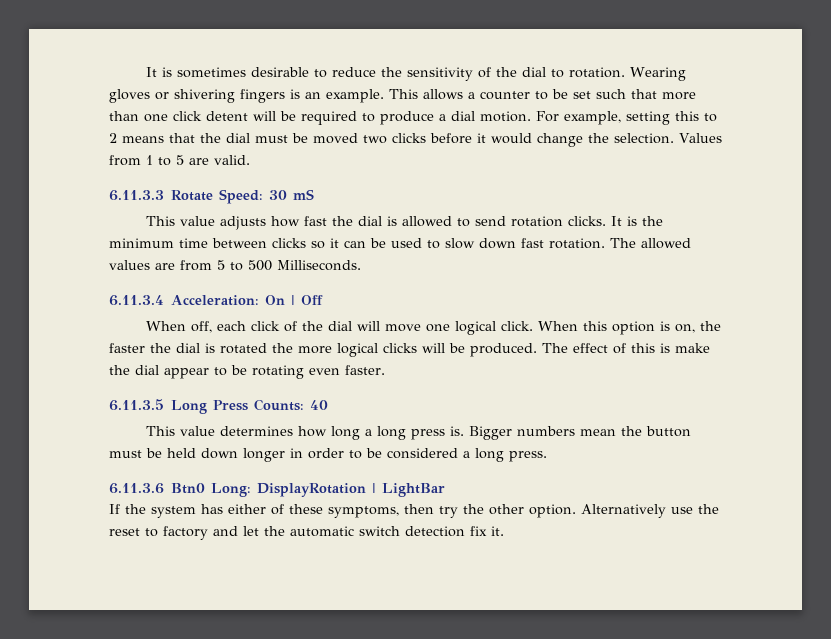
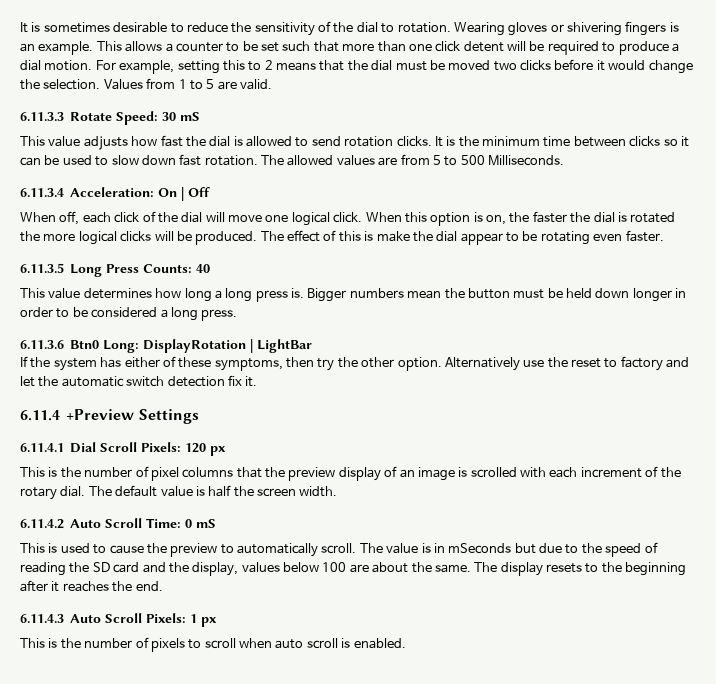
(504, 531) none -> [20,409,199,424] [20,442,227,456] [20,466,681,481] [20,485,338,500] [20,518,217,529] [20,542,658,557] [20,562,687,576] [20,580,163,592] [20,613,218,627] [20,637,406,652] // 6.11.4 +Preview Settings // 6.11.4.1 Dial Scroll Pixels: 120 px // This is the number of pixel columns that the preview display of an image is scrolled with each increment of the rotary dial. The default value is half the screen width. // 6.11.4.2 Auto Scroll Time: 0 mS // This is used to cause the preview to automatically scroll. The value is in mSeconds but due to the speed of reading the SD card and the display, values below 100 are about the same. The display resets to the beginning after it reaches the end. // 6.11.4.3 Auto Scroll Pixels: 1 px // This is the number of pixels to scroll when auto scroll is enabled.

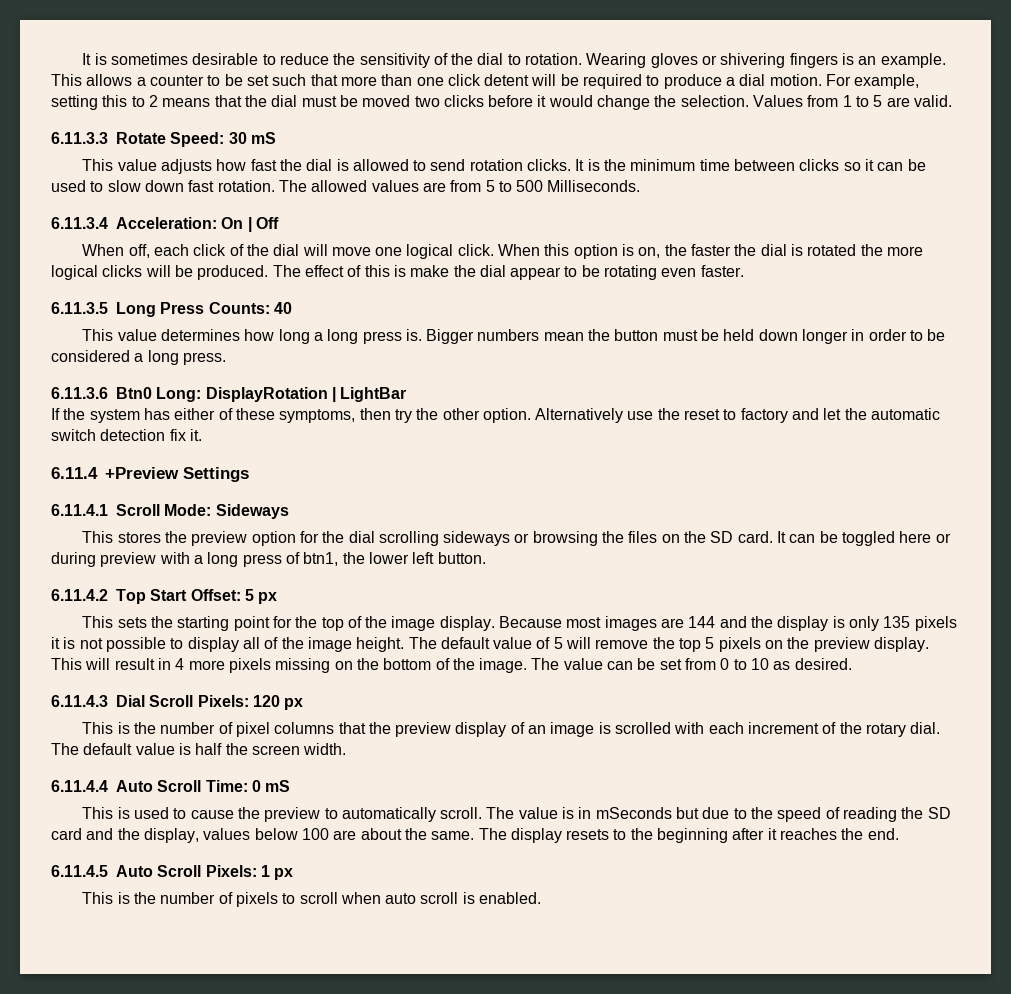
(64, 447) none -> [116,504,289,519] [82,531,951,546] [51,552,486,567] [51,589,278,604] [82,616,957,631] [51,637,930,652] [51,658,852,673] [51,695,108,707] Scroll Mode: Sideways // This stores the preview option for the dial scrolling sideways or browsing the files on the SD card. It can be toggled here or during preview with a long press of btn1, the lower left button. // 6.11.4.2 Top Start Offset: 5 px // This sets the starting point for the top of the image display. Because most images are 144 and the display is only 135 pixels it is not possible to display all of the image height. The default value of 5 will remove the top 5 pixels on the preview display. This will result in 4 more pixels missing on the bottom of the image. The value can be set from 0 to 10 as desired. // 6.11.4.3
[20,519,64,529] 6.11.4.2 -> [51,780,108,792] 6.11.4.4
[20,614,64,623] 6.11.4.3 -> [51,865,108,877] 6.11.4.5

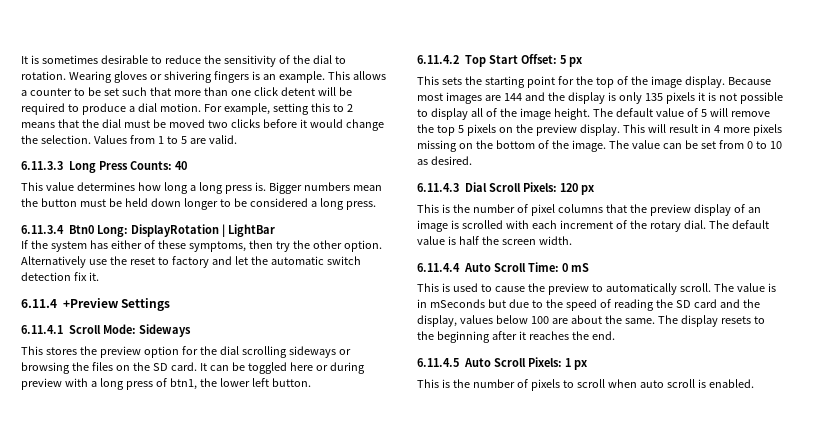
[116,132,276,147] [82,159,926,174] [51,180,641,192] [51,217,279,232] [82,244,923,259] [51,265,744,280] [51,302,108,314] Rotate Speed: 30 mS // This value adjusts how fast the dial is allowed to send rotation clicks. It is the minimum time between clicks so it can be used to slow down fast rotation. The allowed values are from 5 to 500 Milliseconds. // 6.11.3.4 Acceleration: On | Off // When off, each click of the dial will move one logical click. When this option is on, the faster the dial is rotated the more logical clicks will be produced. The effect of this is make the dial appear to be rotating even faster. // 6.11.3.5 -> (63, 165) none
[851,329,907,341] in order -> (218, 204) none
[51,387,108,399] 6.11.3.6 -> [21,225,64,234] 6.11.3.4

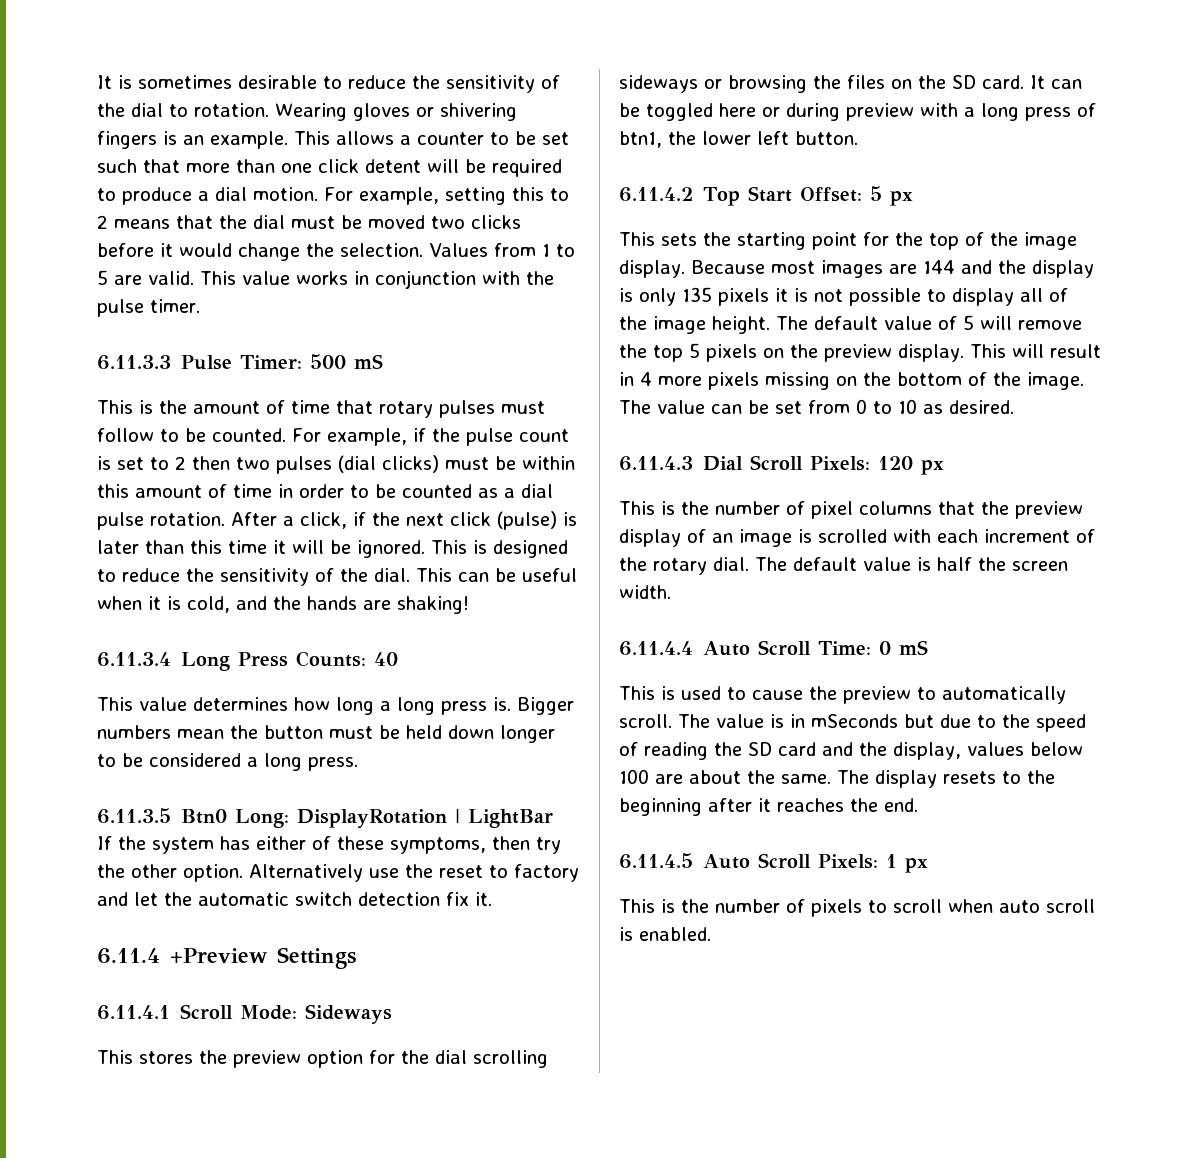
[21,161,63,170] // 6.11.3.3 -> [200,270,554,289] [97,299,200,317] [97,354,384,370] [97,400,545,418] [97,428,569,446] [97,455,575,474] [97,484,553,498] [97,511,577,530] [97,540,568,558] [97,568,577,586] [97,596,469,614] [97,652,171,667] This value works in conjunction with the pulse timer. // 6.11.3.3 Pulse Timer: 500 mS // This is the amount of time that rotary pulses must follow to be counted. For example, if the pulse count is set to 2 then two pulses (dial clicks) must be within this amount of time in order to be counted as a dial pulse rotation. After a click, if the next click (pulse) is later than this time it will be ignored. This is designed to reduce the sensitivity of the dial. This can be useful when it is cold, and the hands are shaking! // 6.11.3.4
[21,225,64,234] 6.11.3.4 -> [97,808,171,824] 6.11.3.5

